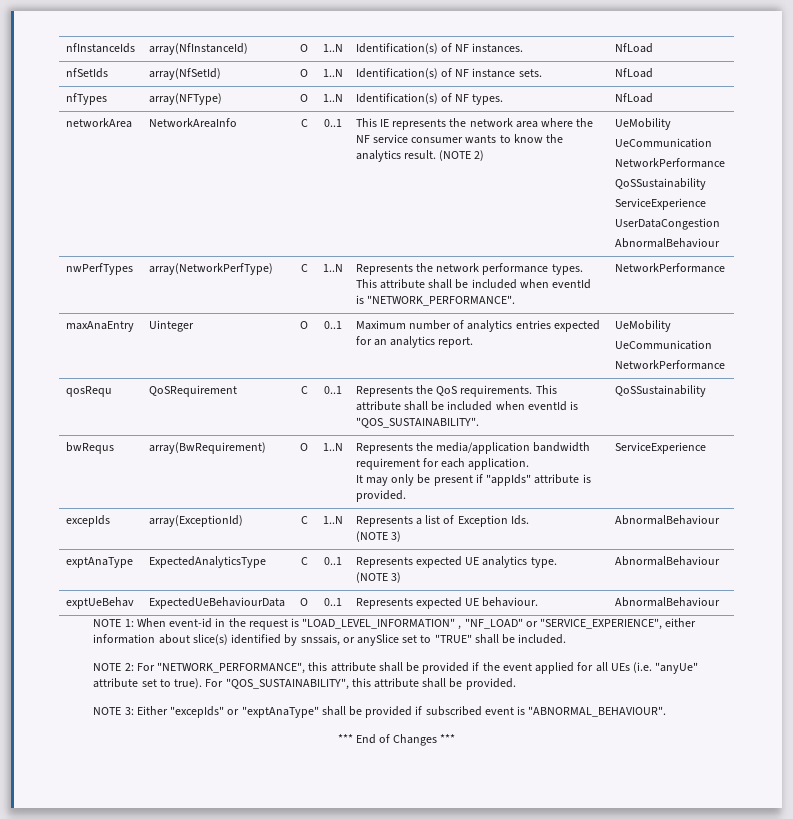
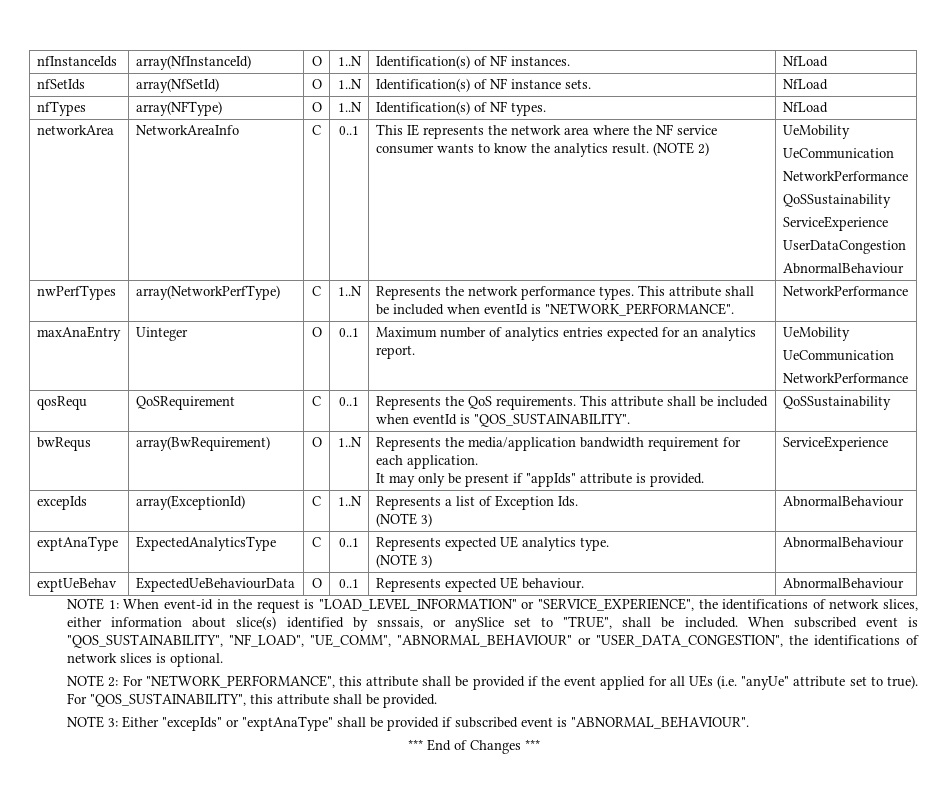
[458,618,663,630] , "NF_LOAD" or "SERVICE_EXPERIENCE", -> [521,598,918,611] or "SERVICE_EXPERIENCE", the identifications of network slices,
[434,634,472,643] "TRUE" -> [563,616,613,629] "TRUE",
(567, 639) none -> [747,617,918,628] [67,634,919,648] [67,653,224,667] When subscribed event is "QOS_SUSTAINABILITY", "NF_LOAD", "UE_COMM", "ABNORMAL_BEHAVIOUR" or "USER_DATA_CONGESTION", the identifications of network slices is optional.

